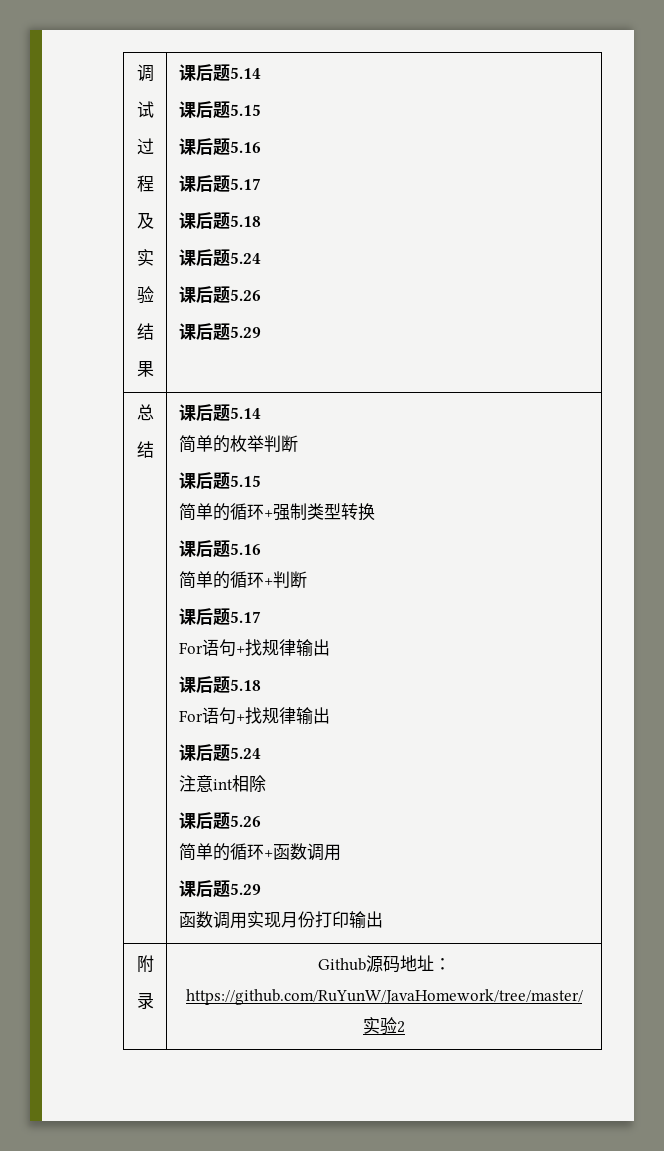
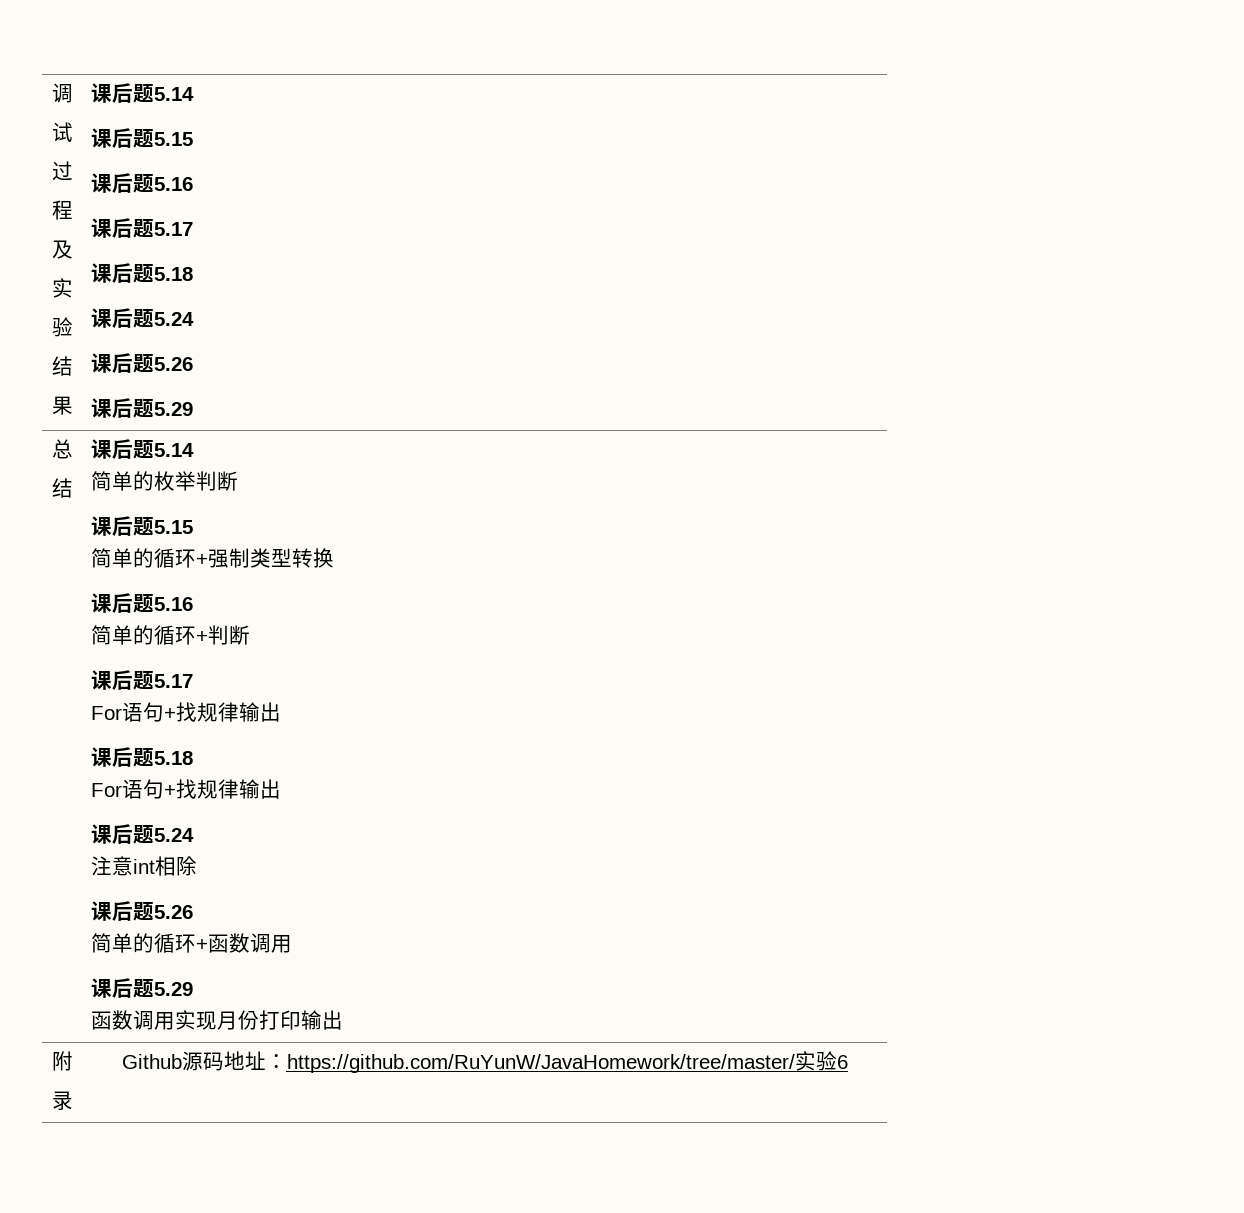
[397,1021,405,1033] 2 -> [836,1055,848,1069] 6

